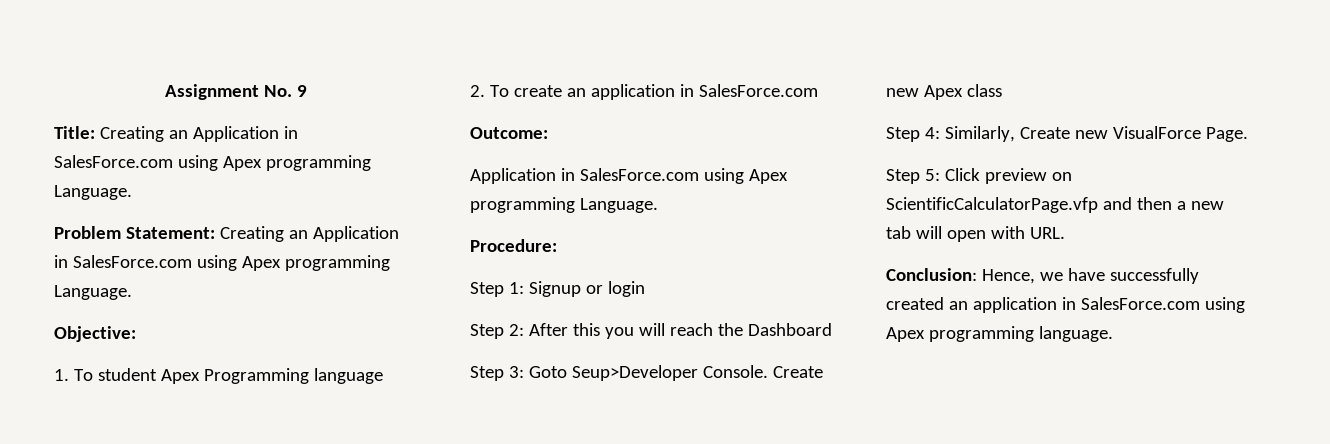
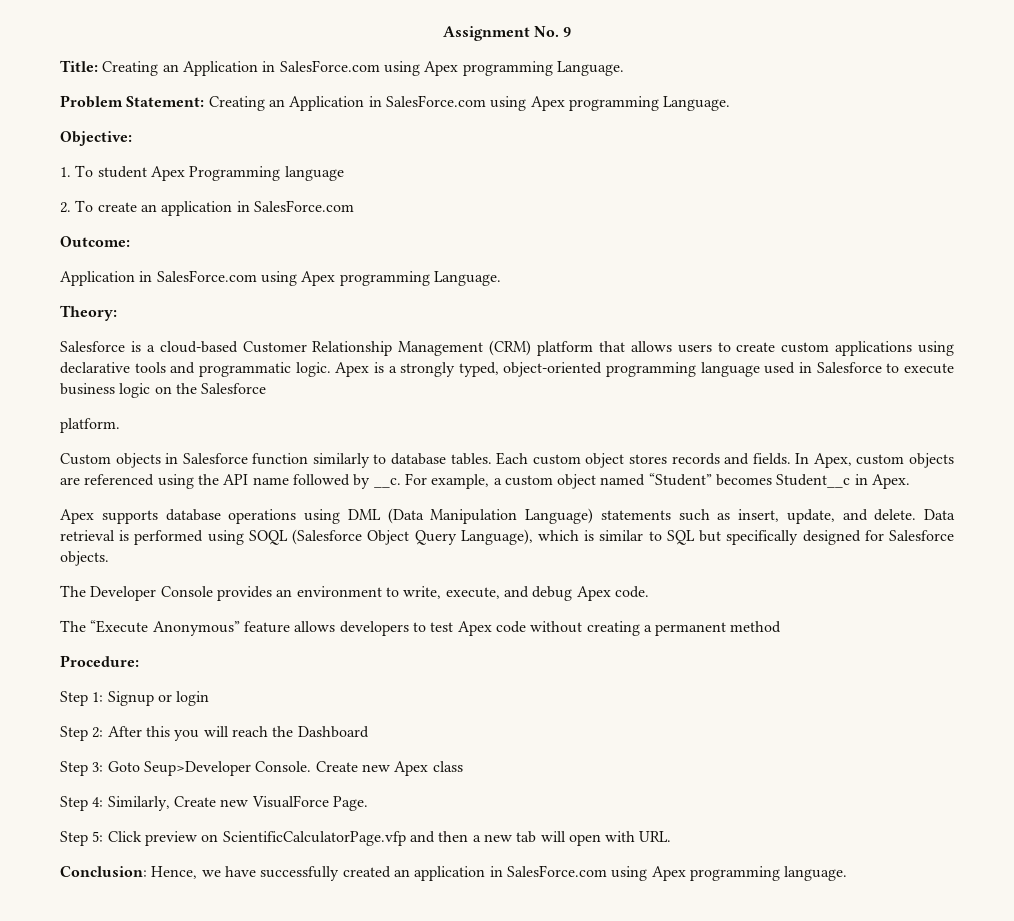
(658, 205) none -> [60,305,117,321] [60,340,954,356] [60,362,954,377] [60,383,267,398] [60,418,120,433] [60,452,954,468] [60,473,911,489] [60,508,955,524] [60,529,954,545] [60,551,109,566] [60,585,649,601] [60,620,782,636] // Theory: // Salesforce is a cloud-based Customer Relationship Management (CRM) platform that allows users to create custom applications using declarative tools and programmatic logic. Apex is a strongly typed, object-oriented programming language used in Salesforce to execute business logic on the Salesforce // platform. // Custom objects in Salesforce function similarly to database tables. Each custom object stores records and fields. In Apex, custom objects are referenced using the API name followed by __c. For example, a custom object named “Student” becomes Student__c in Apex. // Apex supports database operations using DML (Data Manipulation Language) statements such as insert, update, and delete. Data retrieval is performed using SOQL (Salesforce Object Query Language), which is similar to SQL but specifically designed for Salesforce objects. // The Developer Console provides an environment to write, execute, and debug Apex code. // The “Execute Anonymous” feature allows developers to test Apex code without creating a permanent method

